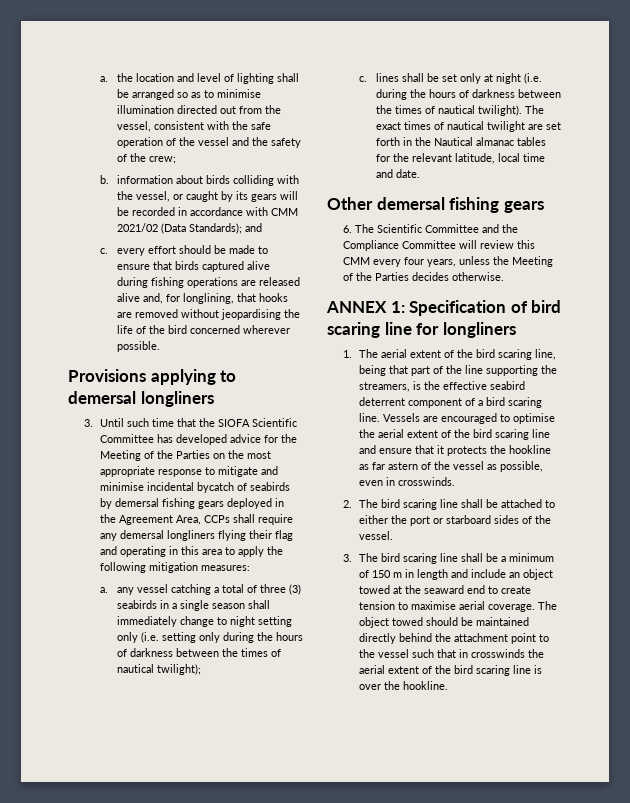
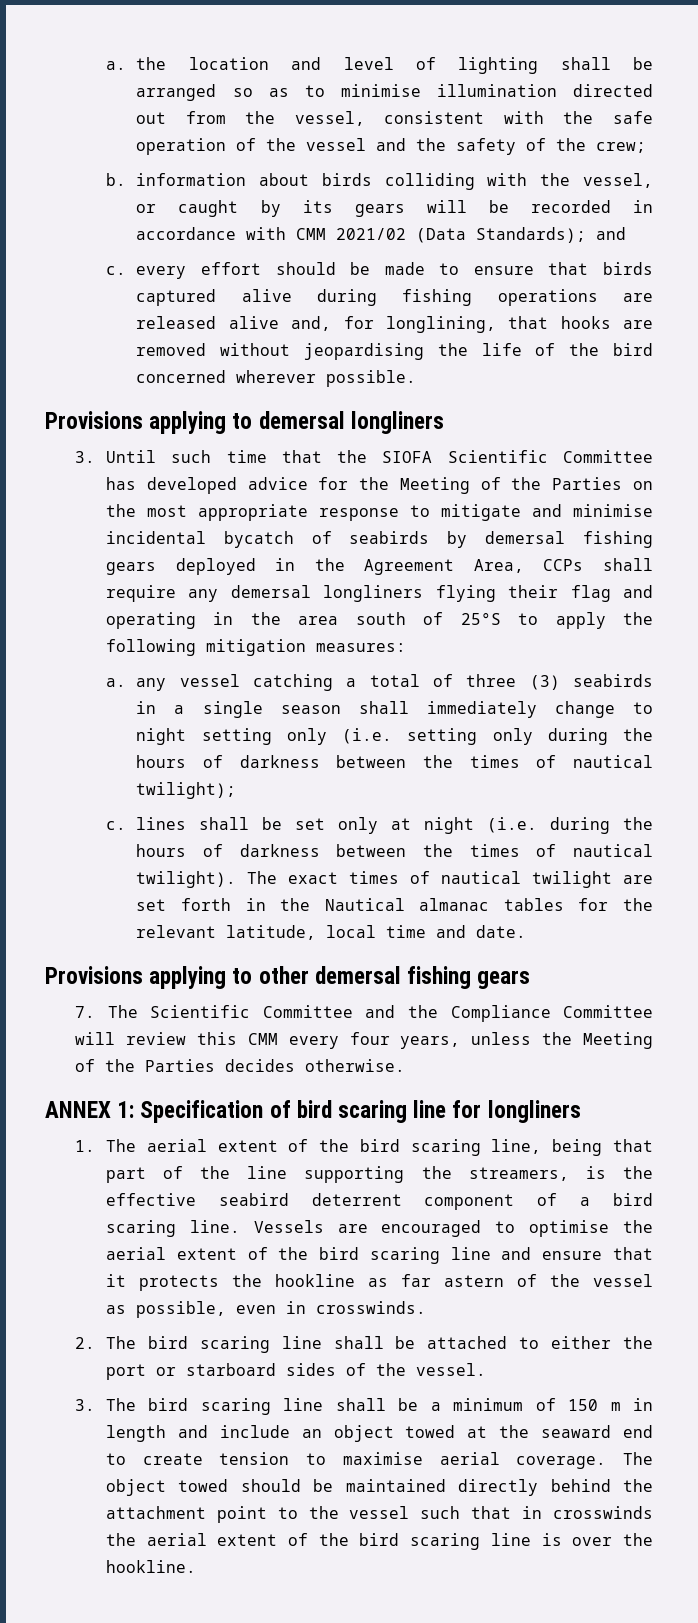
[181,546,223,555] this area -> [250,612,501,625] the area south of 25°S
[327,197,373,210] Other -> [45,966,309,989] Provisions applying to other
[343,225,353,233] 6. -> [75,1006,96,1018] 7.

